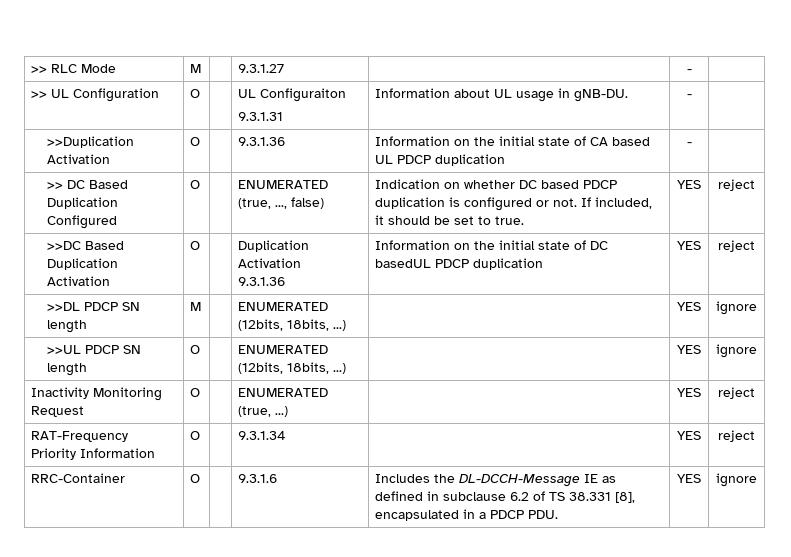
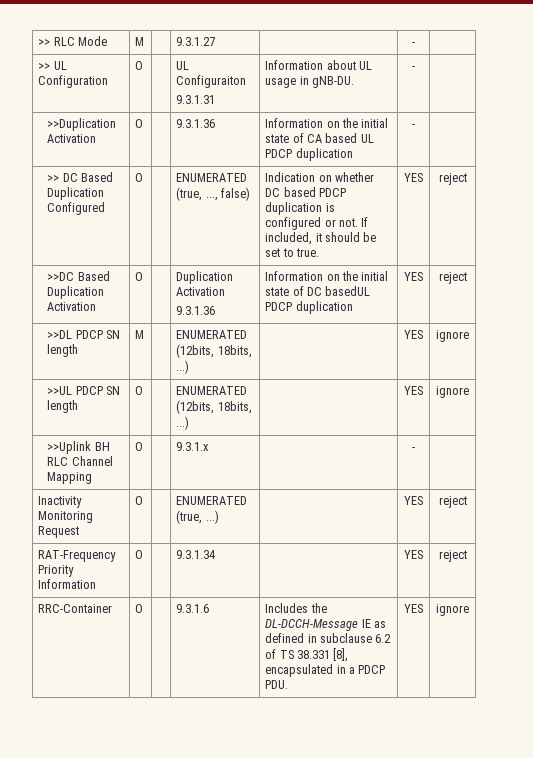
(757, 351) none -> [47,441,110,454] [47,456,113,466] [47,472,93,484] [135,442,144,451] [176,442,210,451] [412,447,415,451] // >>Uplink BH RLC Channel Mapping | O | | 9.3.1.x | | - |

